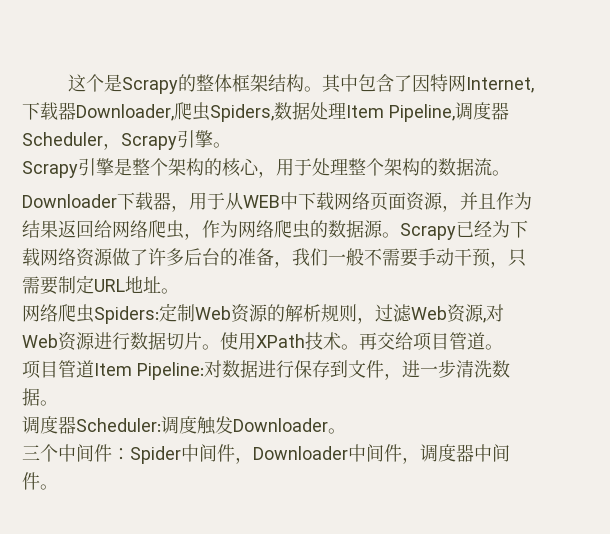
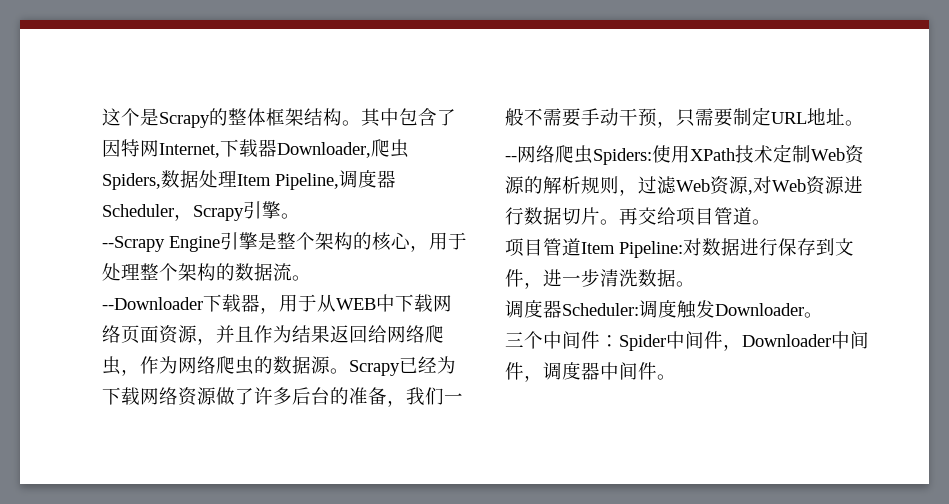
[22,161,78,178] Scrapy -> [102,236,220,252] --Scrapy Engine
[22,194,117,208] Downloader -> [102,297,203,310] --Downloader
(179, 291) none -> [505,156,517,161] --
(159, 315) none -> [652,145,773,163] 使用XPath技术
[220,332,359,350] 使用XPath技术。 -> (619, 222) none

